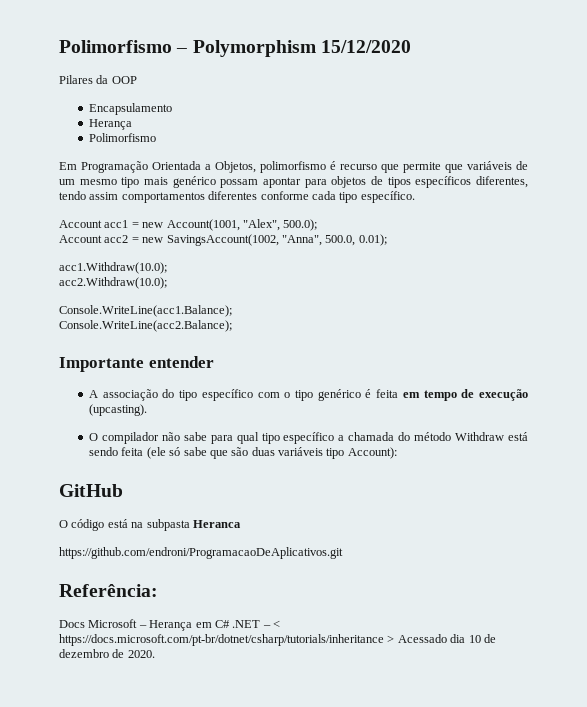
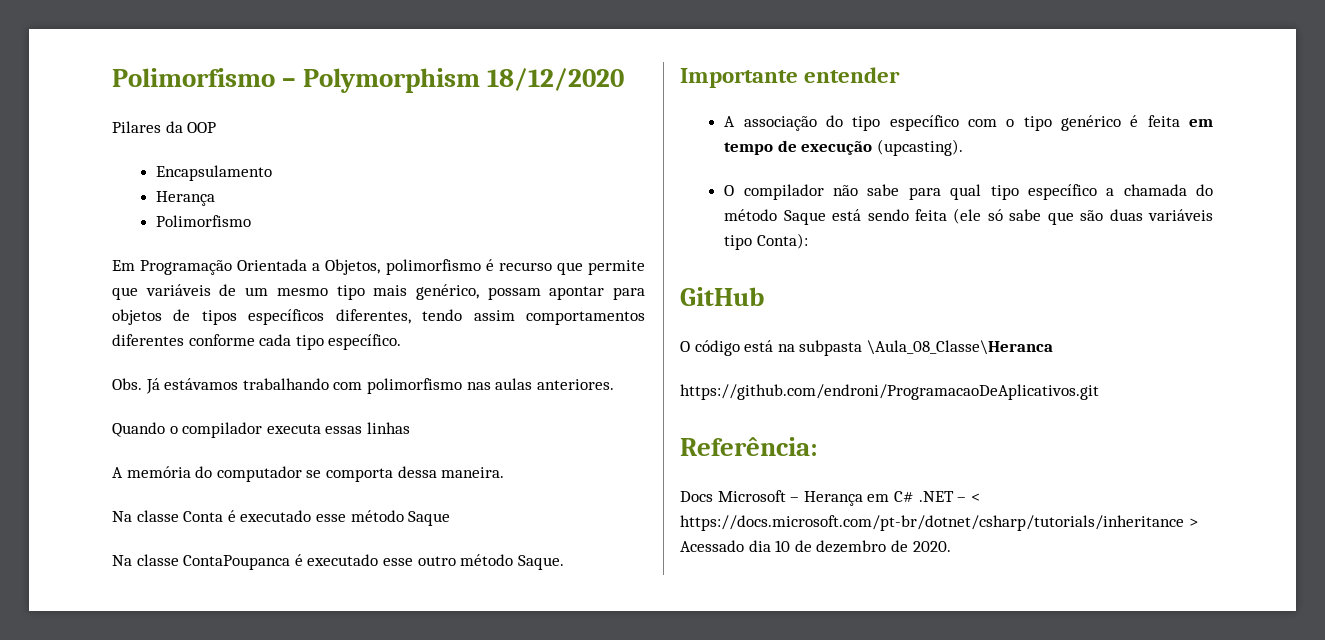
[320,40,411,53] 15/12/2020 -> [487,68,625,91] 18/12/2020
[172,176,216,188] genérico -> [415,284,479,300] genérico,
[59,219,318,231] [59,234,387,246] [59,262,167,274] [59,277,167,289] [59,305,232,317] [59,320,232,332] Account acc1 = new Account(1001, "Alex", 500.0); // Account acc2 = new SavingsAccount(1002, "Anna", 500.0, 0.01); // acc1.Withdraw(10.0); // acc2.Withdraw(10.0); // Console.WriteLine(acc1.Balance); // Console.WriteLine(acc2.Balance); -> [112,378,614,394] [112,422,410,438] [112,466,505,482] [112,510,451,526] [112,554,564,570] Obs. Já estávamos trabalhando com polimorfismo nas aulas anteriores. // Quando o compilador executa essas linhas // A memória do computador se comporta dessa maneira. // Na classe Conta é executado esse método Saque // Na classe ContaPoupanca é executado esse outro método Saque.
[455,432,505,441] Withdraw -> [783,210,826,225] Saque
[347,447,397,459] Account): -> [756,233,808,249] Conta):
[192,520,241,528] Heranca -> [866,340,1053,355] \Aula_08_Classe\Heranca

